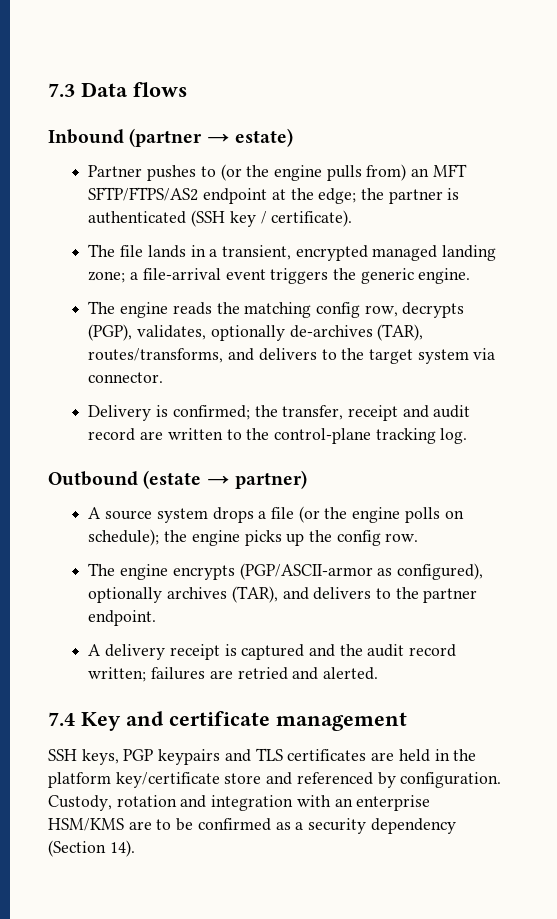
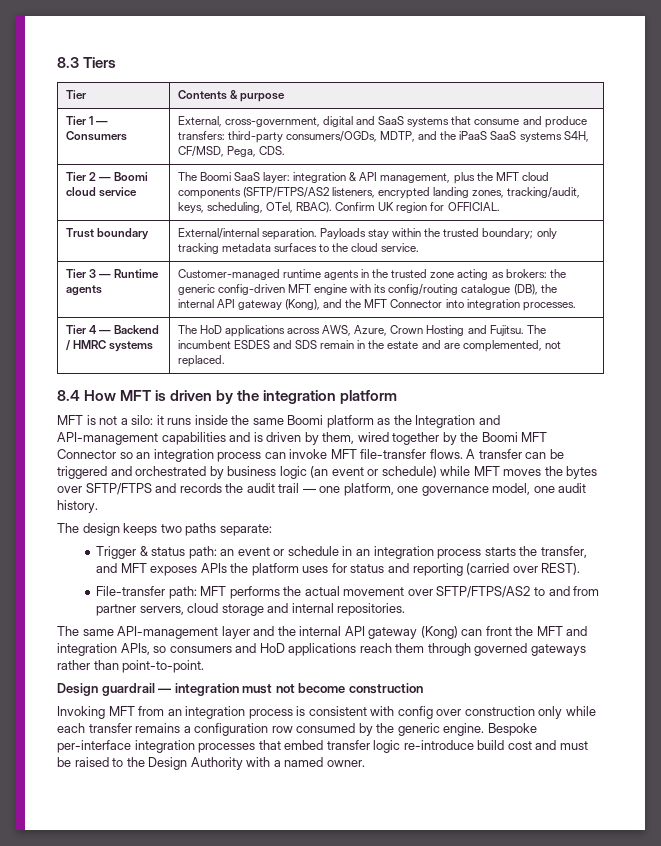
[48,82,187,97] [48,128,293,147] [88,164,467,181] [88,187,460,204] [88,210,353,227] [88,244,497,261] [88,268,471,284] [88,301,465,318] [88,324,424,341] [88,348,496,364] [88,372,164,383] [88,405,471,421] [88,428,468,444] [48,470,307,489] [88,506,464,523] [88,529,419,546] [88,563,484,580] [88,586,478,603] [88,610,157,626] [88,644,457,660] [88,667,379,682] [48,711,407,731] [48,748,477,765] [48,772,502,788] [48,795,431,811] [48,818,456,834] [48,840,135,857] 7.3 Data flows // Inbound (partner → estate) // Partner pushes to (or the engine pulls from) an MFT SFTP/FTPS/AS2 endpoint at the edge; the partner is authenticated (SSH key / certificate). // The file lands in a transient, encrypted managed landing zone; a file-arrival event triggers the generic engine. // The engine reads the matching config row, decrypts (PGP), validates, optionally de-archives (TAR), routes/transforms, and delivers to the target system via connector. // Delivery is confirmed; the transfer, receipt and audit record are written to the control-plane tracking log. // Outbound (estate → partner) // A source system drops a file (or the engine polls on schedule); the engine picks up the config row. // The engine encrypts (PGP/ASCII-armor as configured), optionally archives (TAR), and delivers to the partner endpoint. // A delivery receipt is captured and the audit record written; failures are retried and alerted. // 7.4 Key and certificate management // SSH keys, PGP keypairs and TLS certificates are held in the platform key/certificate store and referenced by configuration. Custody, rotation and integration with an enterprise HSM/KMS are to be confirmed as a security dependency (Section 14). -> [57,57,117,68] [65,90,86,99] [177,90,285,102] [65,116,108,125] [65,131,127,141] [177,116,587,128] [177,131,589,143] [177,146,285,157] [65,172,148,181] [65,187,137,197] [177,172,549,184] [177,187,581,199] [177,202,500,213] [65,228,149,240] [177,228,557,240] [177,243,420,254] [65,269,159,278] [65,285,102,296] [177,269,566,280] [177,284,557,295] [177,299,576,311] [65,325,159,334] [65,340,153,352] [177,325,546,337] [177,340,561,352] [177,355,225,367] [57,390,398,404] [57,415,500,428] [57,432,548,445] [57,449,564,462] [57,466,598,479] [57,483,587,496] [57,500,98,513] [57,523,272,536] [96,546,587,559] [96,563,581,576] [96,586,600,599] [96,603,406,616] [57,626,588,639] [57,643,586,656] [57,660,205,673] [57,683,423,696] [57,706,596,719] [57,723,537,736] [57,740,588,753] [57,757,365,770] 8.3 Tiers // Tier | Contents & purpose // Tier 1 — Consumers | External, cross-government, digital and SaaS systems that consume and produce transfers: third-party consumers/OGDs, MDTP, and the iPaaS SaaS systems S4H, CF/MSD, Pega, CDS. // Tier 2 — Boomi cloud service | The Boomi SaaS layer: integration & API management, plus the MFT cloud components (SFTP/FTPS/AS2 listeners, encrypted landing zones, tracking/audit, keys, scheduling, OTel, RBAC). Confirm UK region for OFFICIAL. // Trust boundary | External/internal separation. Payloads stay within the trusted boundary; only tracking metadata surfaces to the cloud service. // Tier 3 — Runtime agents | Customer-managed runtime agents in the trusted zone acting as brokers: the generic config-driven MFT engine with its config/routing catalogue (DB), the internal API gateway (Kong), and the MFT Connector into integration processes. // Tier 4 — Backend / HMRC systems | The HoD applications across AWS, Azure, Crown Hosting and Fujitsu. The incumbent ESDES and SDS remain in the estate and are complemented, not replaced. // 8.4 How MFT is driven by the integration platform // MFT is not a silo: it runs inside the same Boomi platform as the Integration and API-management capabilities and is driven by them, wired together by the Boomi MFT Connector so an integration process can invoke MFT file-transfer flows. A transfer can be triggered and orchestrated by business logic (an event or schedule) while MFT moves the bytes over SFTP/FTPS and records the audit trail — one platform, one governance model, one audit history. // The design keeps two paths separate: // Trigger & status path: an event or schedule in an integration process starts the transfer, and MFT exposes APIs the platform uses for status and reporting (carried over REST). // File-transfer path: MFT performs the actual movement over SFTP/FTPS/AS2 to and from partner servers, cloud storage and internal repositories. // The same API-management layer and the internal API gateway (Kong) can front the MFT and integration APIs, so consumers and HoD applications reach them through governed gateways rather than point-to-point. // Design guardrail — integration must not become construction // Invoking MFT from an integration process is consistent with config over construction only while each transfer remains a configuration row consumed by the generic engine. Bespoke per-interface integration processes that embed transfer logic re-introduce build cost and must be raised to the Design Authority with a named owner.

